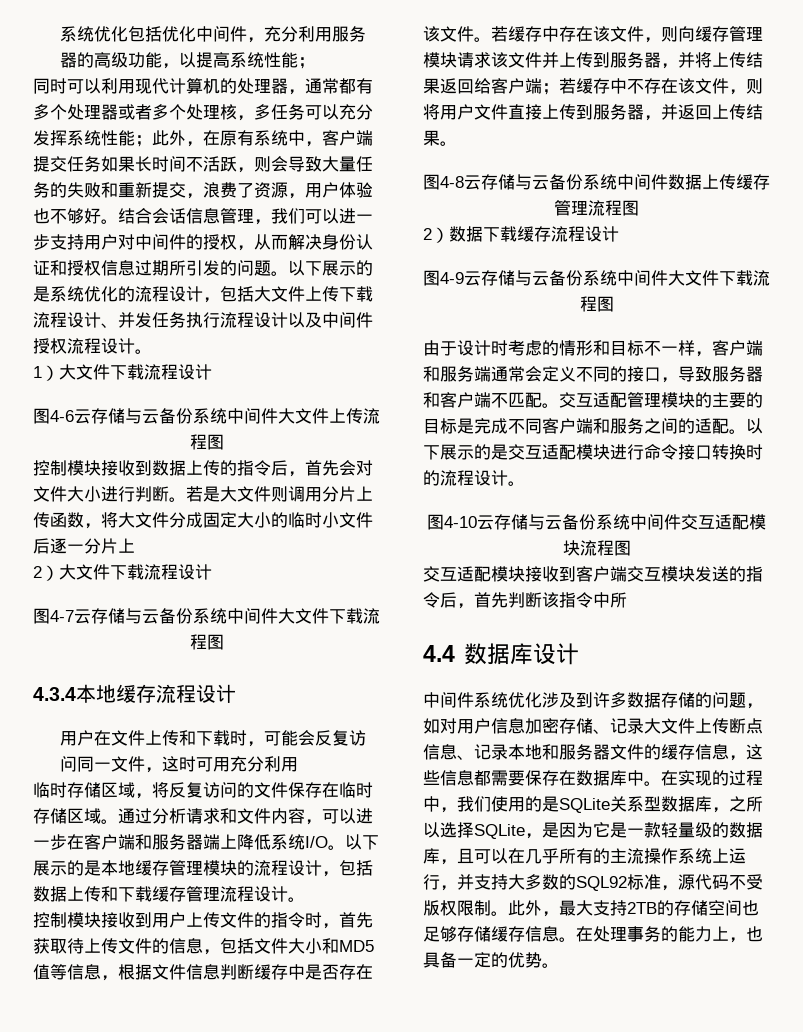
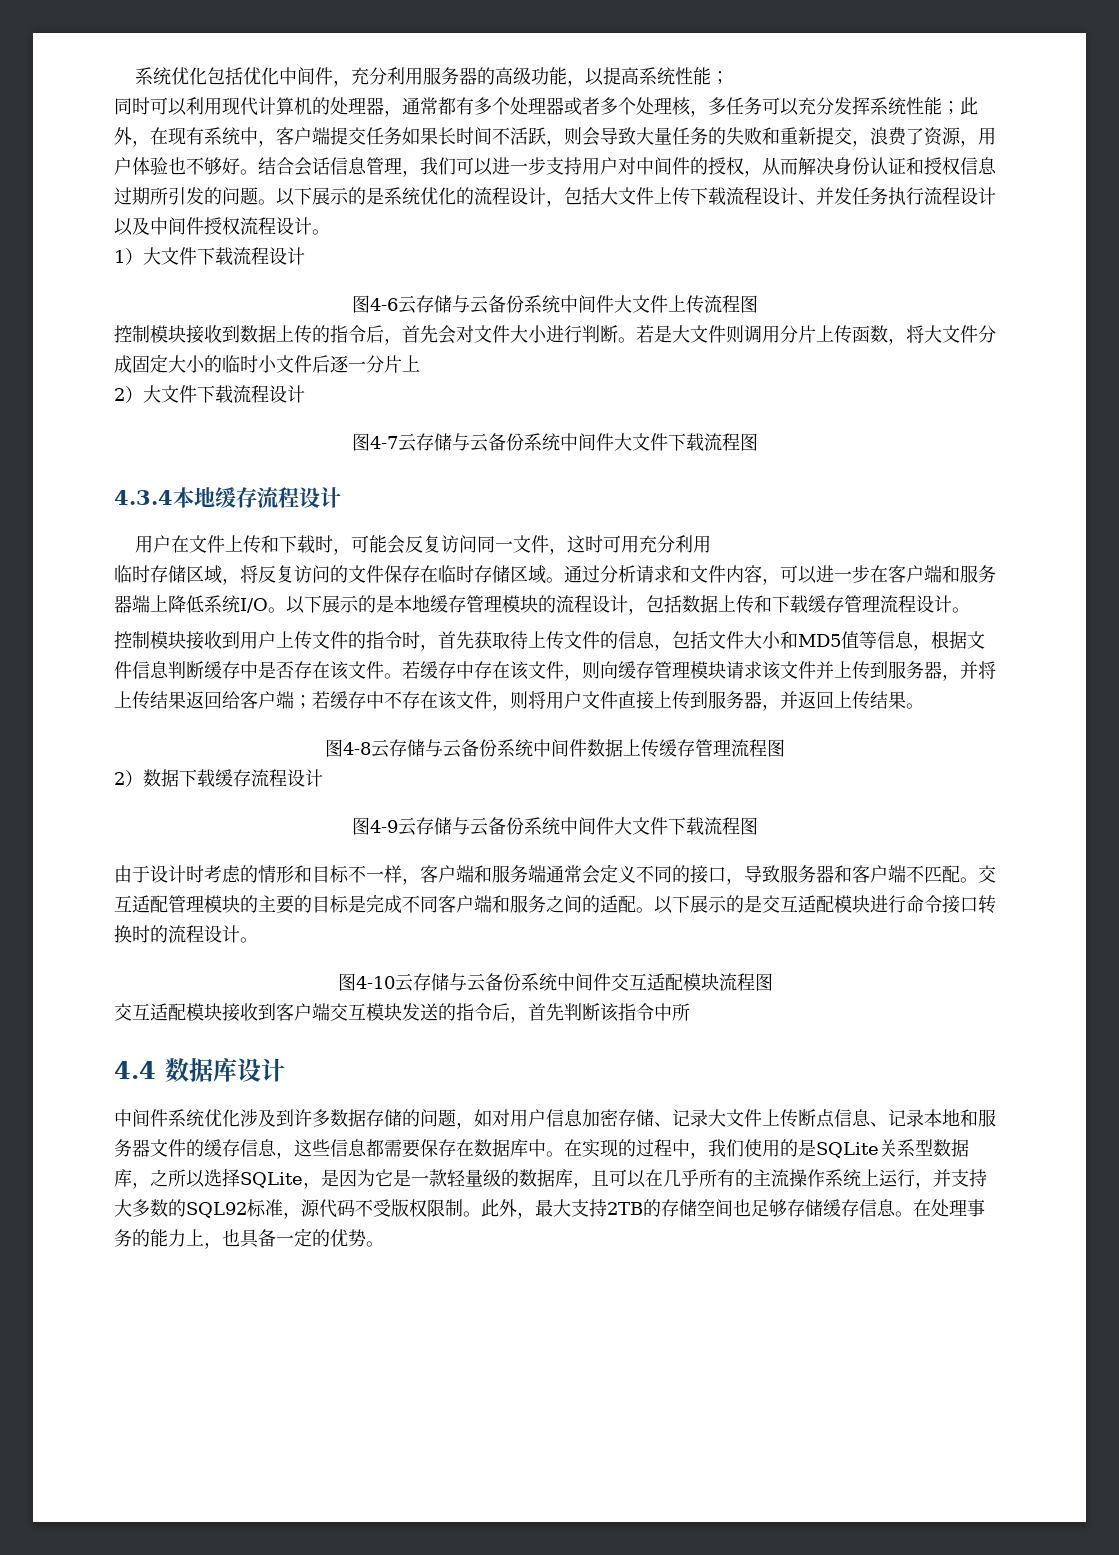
[220,130,237,146] 原 -> [168,127,186,145] 现

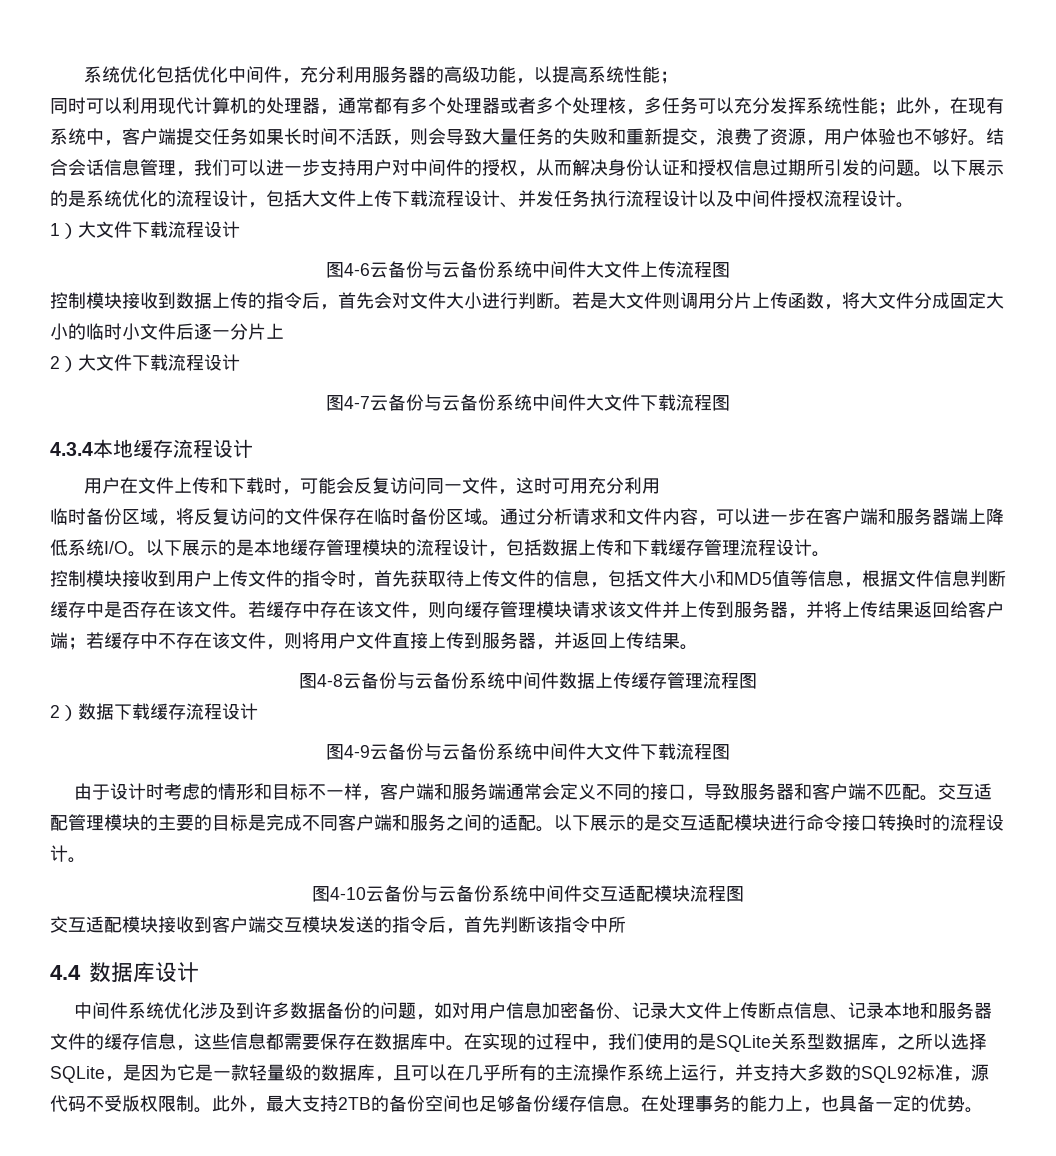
[416,295,452,313] 存储 -> [388,261,424,278] 备份
[416,433,452,451] 存储 -> [388,394,424,411] 备份
[150,565,186,583] 存储 -> [86,508,122,525] 备份
[474,565,510,583] 存储 -> [410,508,446,525] 备份
[389,739,425,757] 存储 -> [361,672,397,689] 备份
[416,817,452,835] 存储 -> [388,743,424,760] 备份
[412,973,449,991] 存储 -> [384,885,420,902] 备份
[366,1109,402,1127] 存储 -> [326,1002,363,1019] 备份
[618,1109,654,1127] 存储 -> [578,1002,615,1019] 备份
[661,1199,697,1217] 存储 -> [389,1095,425,1112] 备份
[787,1199,823,1217] 存储 -> [515,1095,551,1112] 备份

